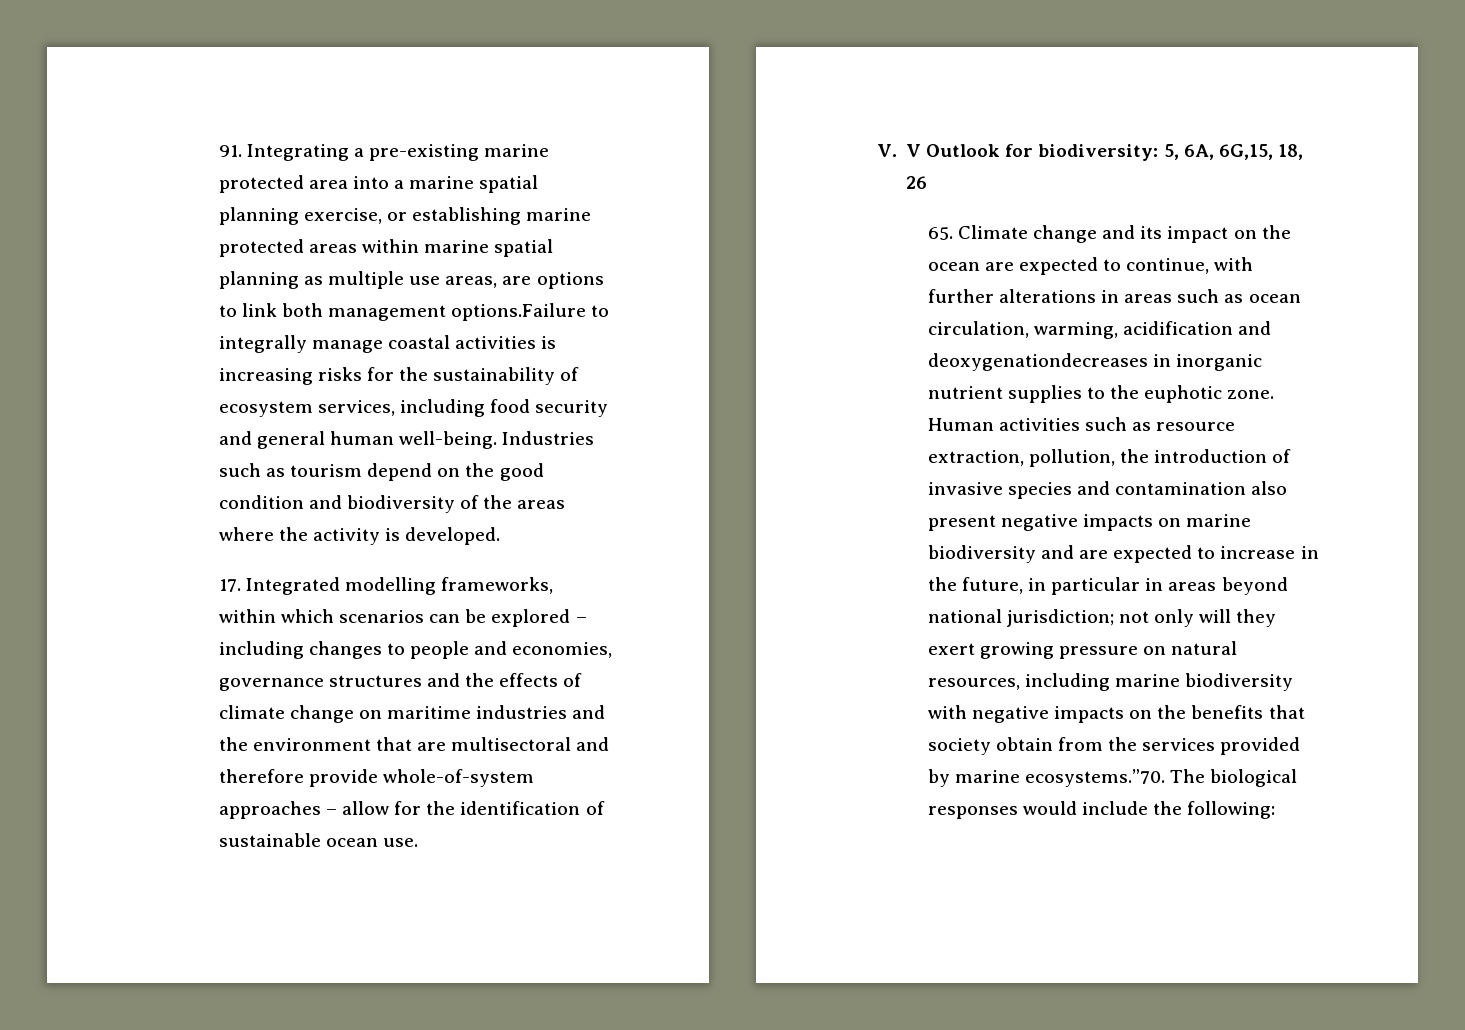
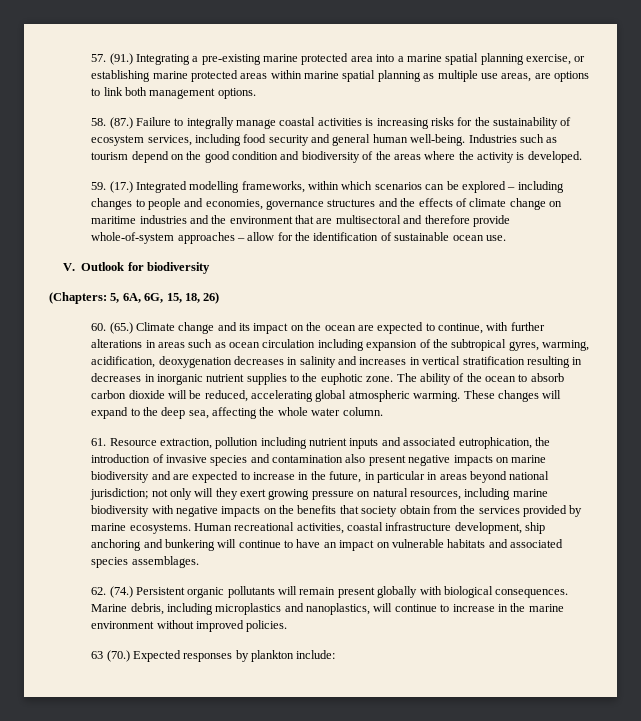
[218,145,242,157] 91. -> [91,53,133,65] 57. (91.)
[451,303,587,321] options.Failure -> [217,88,256,99] [91,117,171,129] options. // 58. (87.) Failure
[218,579,241,592] 17. -> [91,181,133,193] 59. (17.)
[906,144,922,157] V -> (76, 267) none
[1038,144,1303,161] [906,176,928,189] [927,227,953,240] biodiversity: 5, 6A, 6G,15, 18, 26 // 65. -> [147,262,211,274] [49,292,220,304] [91,322,133,334] biodiversity // (Chapters: 5, 6A, 6G, 15, 18, 26) // 60. (65.)
[927,321,1272,339] [927,353,1148,371] circulation, warming, acidification and deoxygenationdecreases -> [262,339,590,351] [91,356,583,368] [91,373,142,382] circulation including expansion of the subtropical gyres, warming, acidification, deoxygenation decreases in salinity and increases in vertical stratification resulting in decreases
[927,417,1236,431] [927,449,1115,467] Human activities such as resource extraction, pollution, -> [396,373,564,385] [91,390,562,402] [91,407,383,419] [91,437,532,449] The ability of the ocean to absorb carbon dioxide will be reduced, accelerating global atmospheric warming. These changes will expand to the deep sea, affecting the whole water column. // 61. Resource extraction, pollution including nutrient inputs and associated eutrophication,
[1025,769,1298,787] [927,801,1276,819] ecosystems.”70. The biological responses would include the following: -> [129,522,546,534] [91,539,564,551] [91,556,199,568] [91,586,569,598] [91,603,564,615] [91,620,288,632] [91,650,336,662] ecosystems. Human recreational activities, coastal infrastructure development, ship anchoring and bunkering will continue to have an impact on vulnerable habitats and associated species assemblages. // 62. (74.) Persistent organic pollutants will remain present globally with biological consequences. Marine debris, including microplastics and nanoplastics, will continue to increase in the marine environment without improved policies. // 63 (70.) Expected responses by plankton include:

